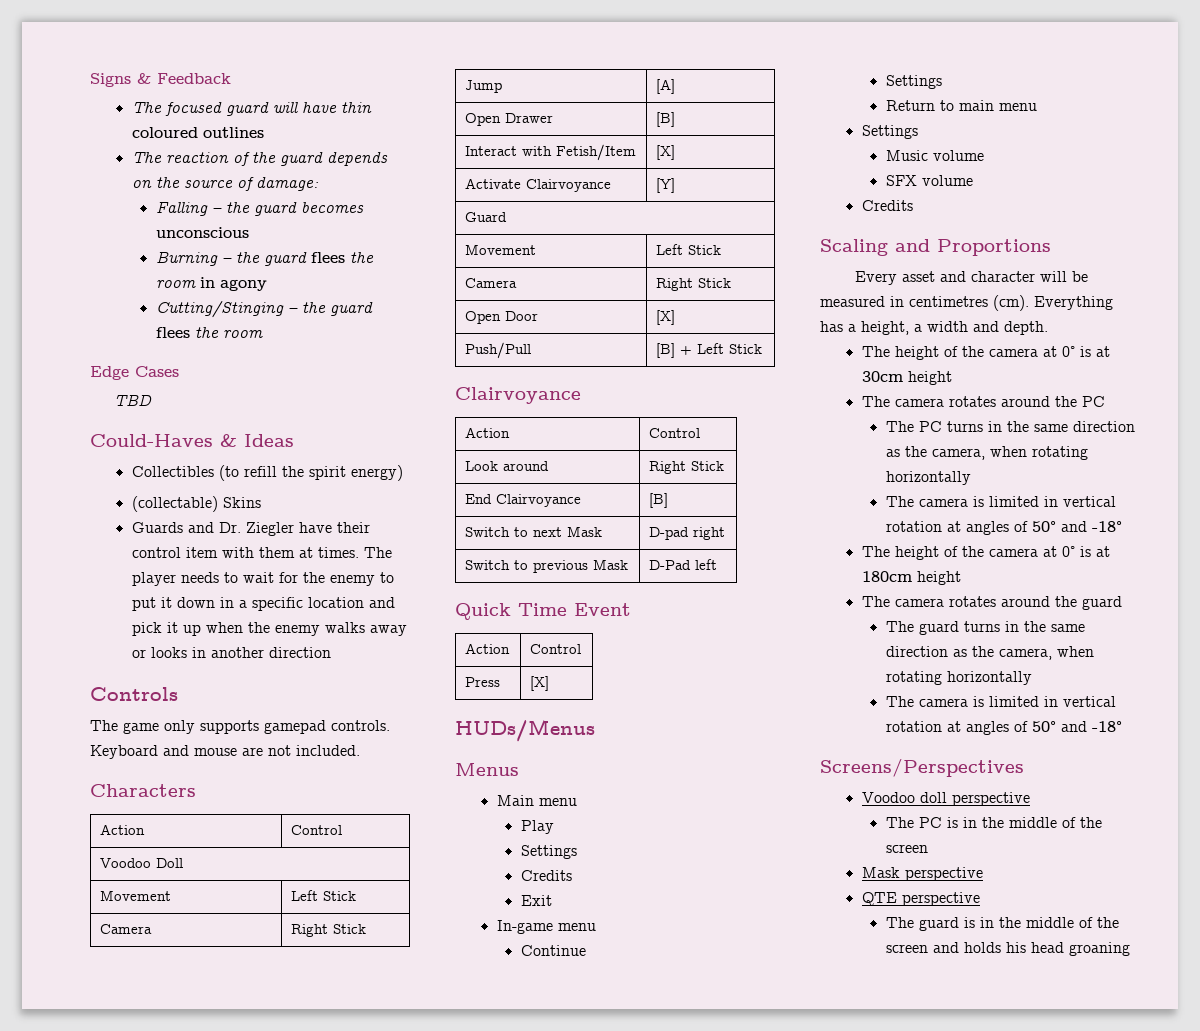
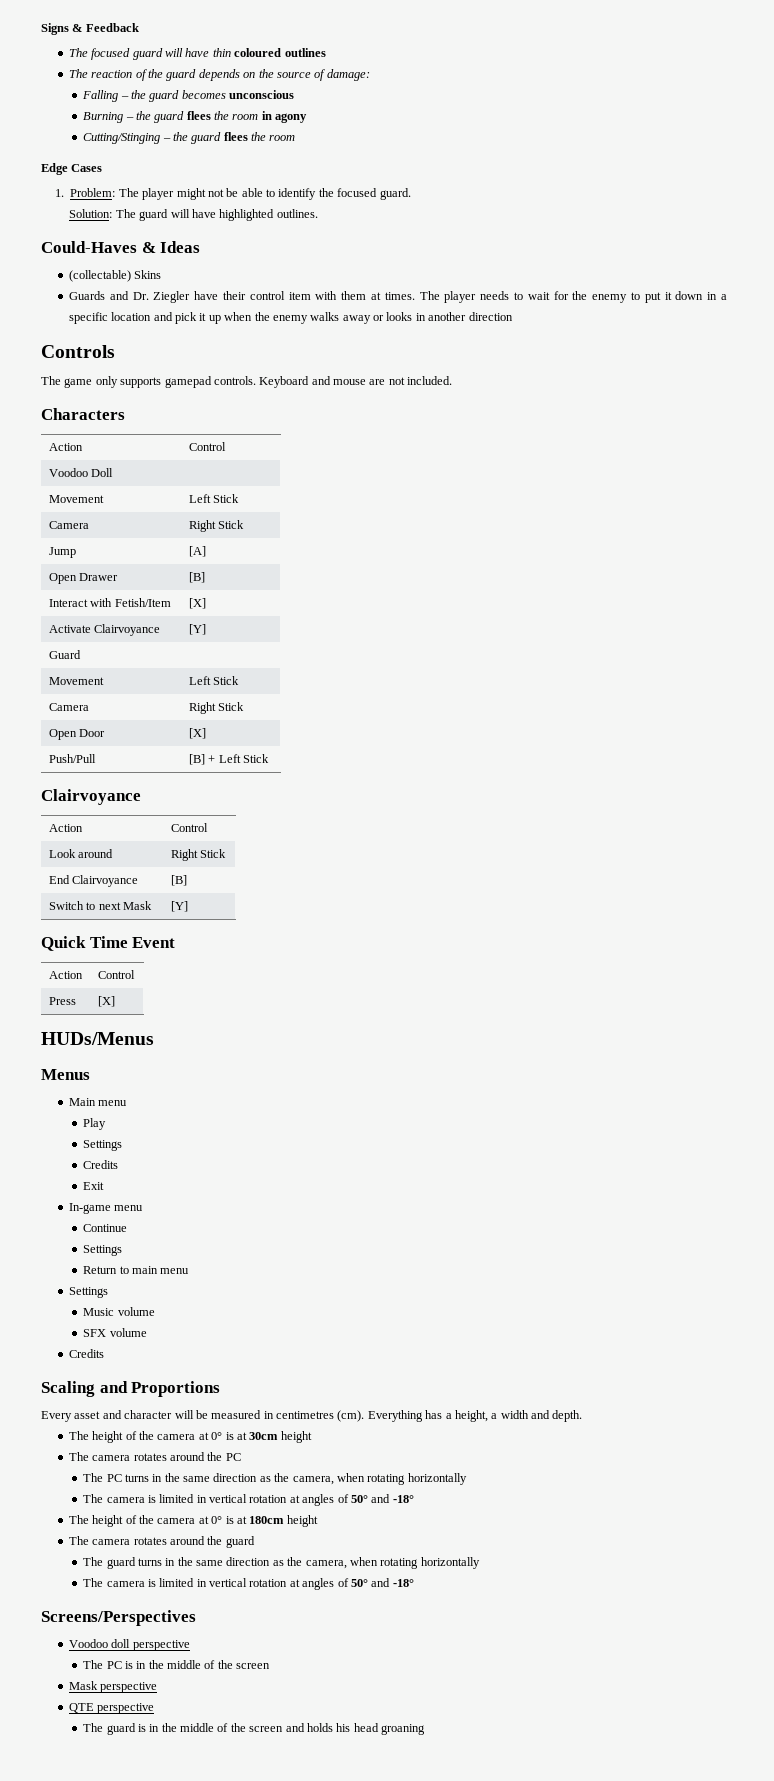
[114,394,153,406] [90,434,294,447] [131,465,403,481] TBD // Could-Haves & Ideas // Collectibles (to refill the spirit energy) -> [55,188,411,200] [69,209,318,221] [41,241,201,253] 1. Problem: The player might not be able to identify the focused guard. // Solution: The guard will have highlighted outlines. // Could-Haves & Ideas
[649,527,726,540] [465,559,629,573] [649,559,718,570] D-pad right // Switch to previous Mask | D-Pad left -> [170,901,188,912] [Y]

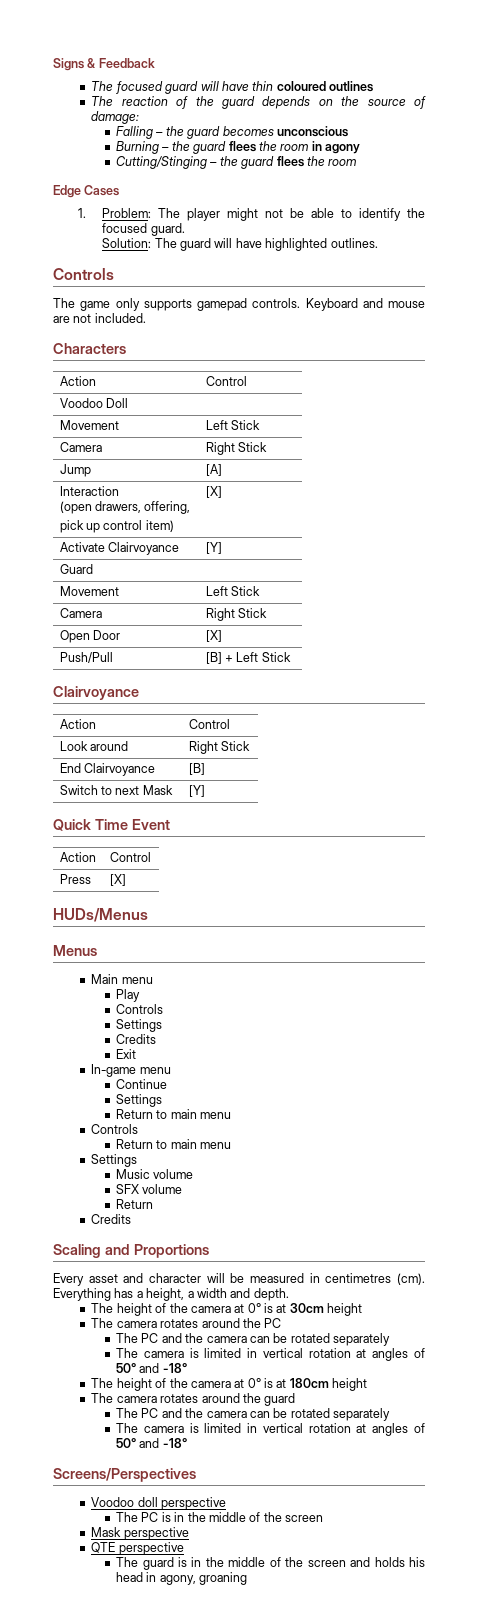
[41,241,201,253] [68,270,162,282] [68,291,727,303] [68,312,513,324] // Could-Haves & Ideas // (collectable) Skins // Guards and Dr. Ziegler have their control item with them at times. The player needs to wait for the enemy to put it down in a specific location and pick it up when the enemy walks away or looks in another direction -> (378, 243) none
[48,573,119,584] [188,572,205,583] [48,598,171,607] Open Drawer | [B] // Interact with Fetish/Item -> [59,486,119,496] [59,501,191,514] [59,520,174,533] Interaction // (open drawers, offering, // pick up control item)
(107, 1124) none -> [116,1004,164,1014] // Controls
(190, 1271) none -> [91,1124,139,1134] [116,1139,232,1149] // Controls // Return to main menu
(147, 1332) none -> [116,1199,154,1209] // Return
[124,1473,467,1485] turns in the same direction as the camera, when rotating horizontally -> [161,1333,391,1346] and the camera can be rotated separately
[106,1557,480,1569] guard turns in the same direction as the camera, when rotating horizontally -> [141,1408,391,1421] PC and the camera can be rotated separately
(379, 1727) none -> [146,1572,196,1585] in agony,

